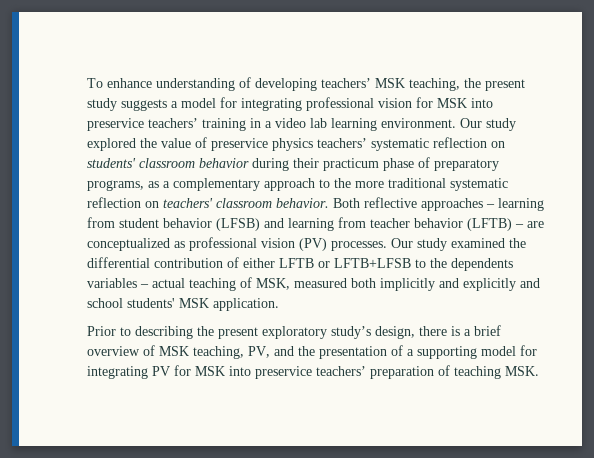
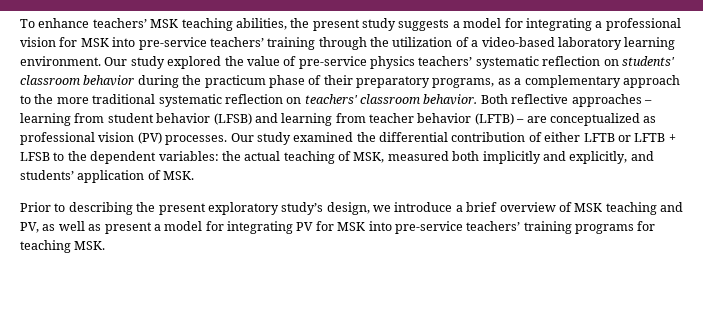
[156,77,460,91] understanding of developing teachers’ MSK teaching, -> [92,18,287,31] teachers’ MSK teaching abilities,
(302, 104) none -> [595,21,603,28] a
[87,118,327,131] preservice teachers’ training in a video lab -> [138,37,622,50] pre-service teachers’ training through the utilization of a video-based laboratory
[211,138,268,151] preservice -> [298,56,367,69] pre-service
[293,158,319,168] their -> [182,75,202,85] the
(430, 162) none -> [323,75,353,85] their
[334,258,513,271] [87,278,149,288] LFTB+LFSB to the dependents variables – -> [634,133,676,142] [20,151,241,164] LFTB + LFSB to the dependent variables: the
[463,278,540,291] [87,298,279,311] explicitly and school students' MSK application. -> [569,151,654,164] [20,170,195,183] explicitly, and students’ application of MSK.
[419,326,460,336] there is -> [373,202,453,212] we introduce
[193,345,477,359] teaching, PV, and the presentation of a supporting -> [605,202,683,215] [20,221,161,234] teaching and PV, as well as present a
[255,365,450,379] preservice teachers’ preparation of -> [394,221,656,234] pre-service teachers’ training programs for

